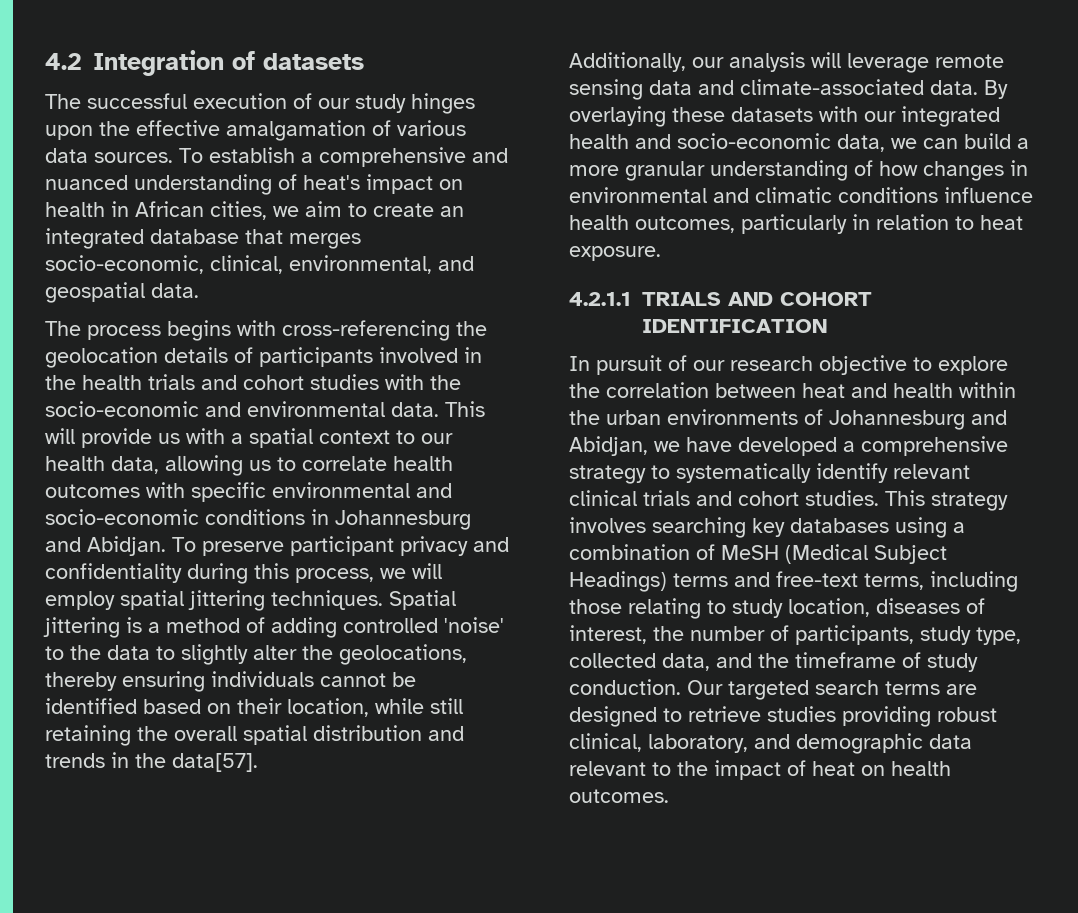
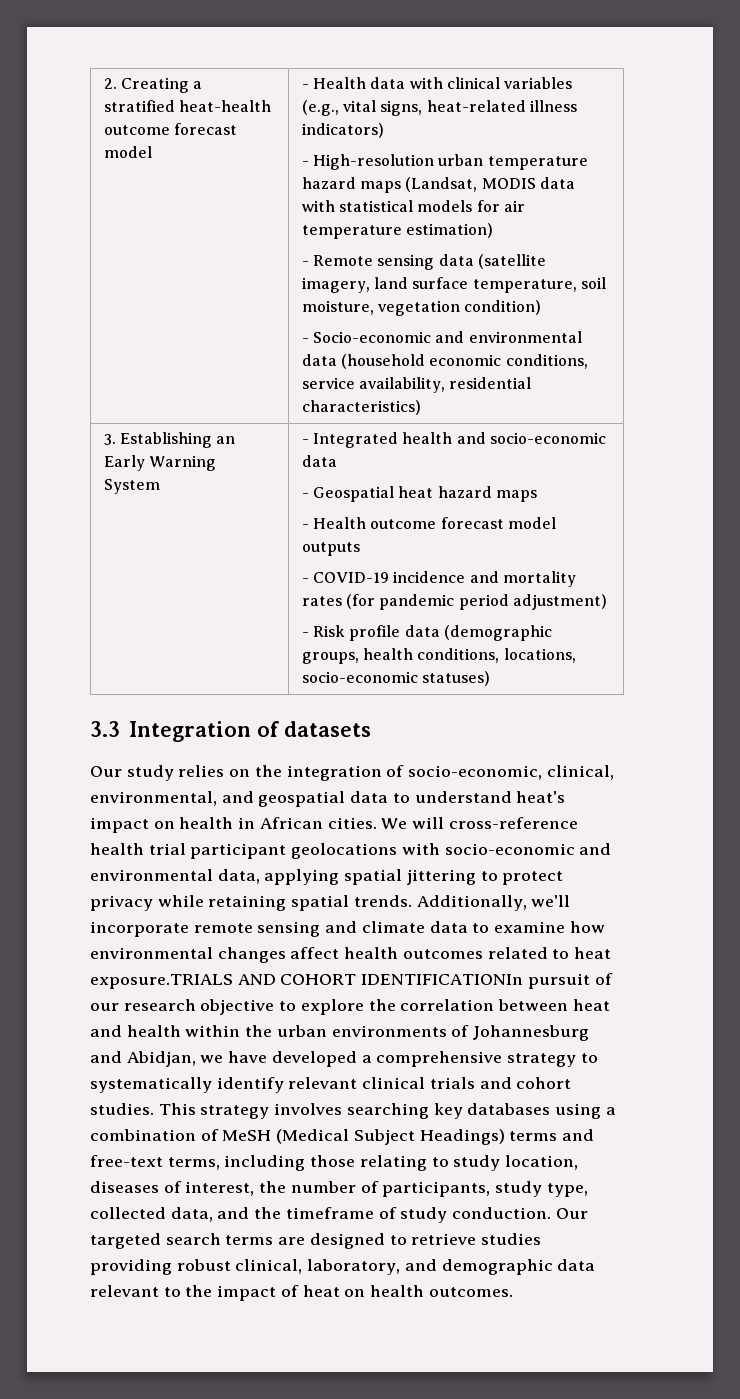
[45,50,364,76] [45,93,475,114] [45,120,466,141] [45,147,508,167] [45,174,297,195] 4.2 Integration of datasets // The successful execution of our study hinges upon the effective amalgamation of various data sources. To establish a comprehensive and nuanced understanding of -> [103,77,203,93] [103,100,272,112] [103,123,238,135] [103,146,152,158] [301,77,573,89] [301,100,577,116] [301,123,384,138] [301,154,588,170] [301,177,575,193] [301,200,525,212] [301,223,494,239] [301,254,546,270] [301,277,606,293] [301,300,542,316] [301,331,582,343] [301,354,588,369] [301,377,532,393] [301,400,421,415] [103,432,236,448] [103,455,217,471] [103,479,160,494] [301,432,606,448] [301,455,337,467] [301,486,537,502] [301,517,556,529] [301,542,360,556] [301,571,576,587] [301,594,607,610] [301,625,552,641] [301,648,576,664] [301,671,491,686] [90,721,371,742] [90,765,614,781] [90,791,512,807] 2. Creating a stratified heat-health outcome forecast model | - Health data with clinical variables (e.g., vital signs, heat-related illness indicators) // - High-resolution urban temperature hazard maps (Landsat, MODIS data with statistical models for air temperature estimation) // - Remote sensing data (satellite imagery, land surface temperature, soil moisture, vegetation condition) // - Socio-economic and environmental data (household economic conditions, service availability, residential characteristics) // 3. Establishing an Early Warning System | - Integrated health and socio-economic data // - Geospatial heat hazard maps // - Health outcome forecast model outputs // - COVID-19 incidence and mortality rates (for pandemic period adjustment) // - Risk profile data (demographic groups, health conditions, locations, socio-economic statuses) // 3.3 Integration of datasets // Our study relies on the integration of socio-economic, clinical, environmental, and geospatial data to understand
[210,201,464,220] [45,228,361,249] [45,255,474,274] [45,282,199,303] [45,320,487,341] [45,347,482,368] [45,374,461,390] [45,401,485,417] [45,428,453,448] [45,455,453,476] [45,482,452,502] [45,509,471,530] [45,536,509,556] [45,563,442,584] [45,590,456,611] [43,617,504,638] [45,644,467,665] [45,671,416,692] [45,698,463,717] [45,725,464,746] [45,752,258,772] [569,52,1004,73] [569,79,1008,100] [569,106,1000,127] [569,133,1029,152] [569,160,1028,181] [569,187,1033,203] [569,214,1023,234] [569,246,661,261] [569,292,872,306] [642,319,827,333] [569,356,590,371] cities, we aim to create an integrated database that merges socio-economic, clinical, environmental, and geospatial data. // The process begins with cross-referencing the geolocation details of participants involved in the health trials and cohort studies with the socio-economic and environmental data. This will provide us with a spatial context to our health data, allowing us to correlate health outcomes with specific environmental and socio-economic conditions in Johannesburg and Abidjan. To preserve participant privacy and confidentiality during this process, we will employ spatial jittering techniques. Spatial jittering is a method of adding controlled 'noise' to the data to slightly alter the geolocations, thereby ensuring individuals cannot be identified based on their location, while still retaining the overall spatial distribution and trends in the data[57]. // Additionally, our analysis will leverage remote sensing data and climate-associated data. By overlaying these datasets with our integrated health and socio-economic data, we can build a more granular understanding of how changes in environmental and climatic conditions influence health outcomes, particularly in relation to heat exposure. // 4.2.1.1 TRIALS AND COHORT IDENTIFICATION // In -> [327,817,578,829] [90,843,612,859] [90,869,564,885] [90,895,571,911] [90,921,605,937] [90,947,612,963] [90,974,524,989] cities. We will cross-reference health trial participant geolocations with socio-economic and environmental data, applying spatial jittering to protect privacy while retaining spatial trends. Additionally, we'll incorporate remote sensing and climate data to examine how environmental changes affect health outcomes related to heat exposure.TRIALS AND COHORT IDENTIFICATIONIn

